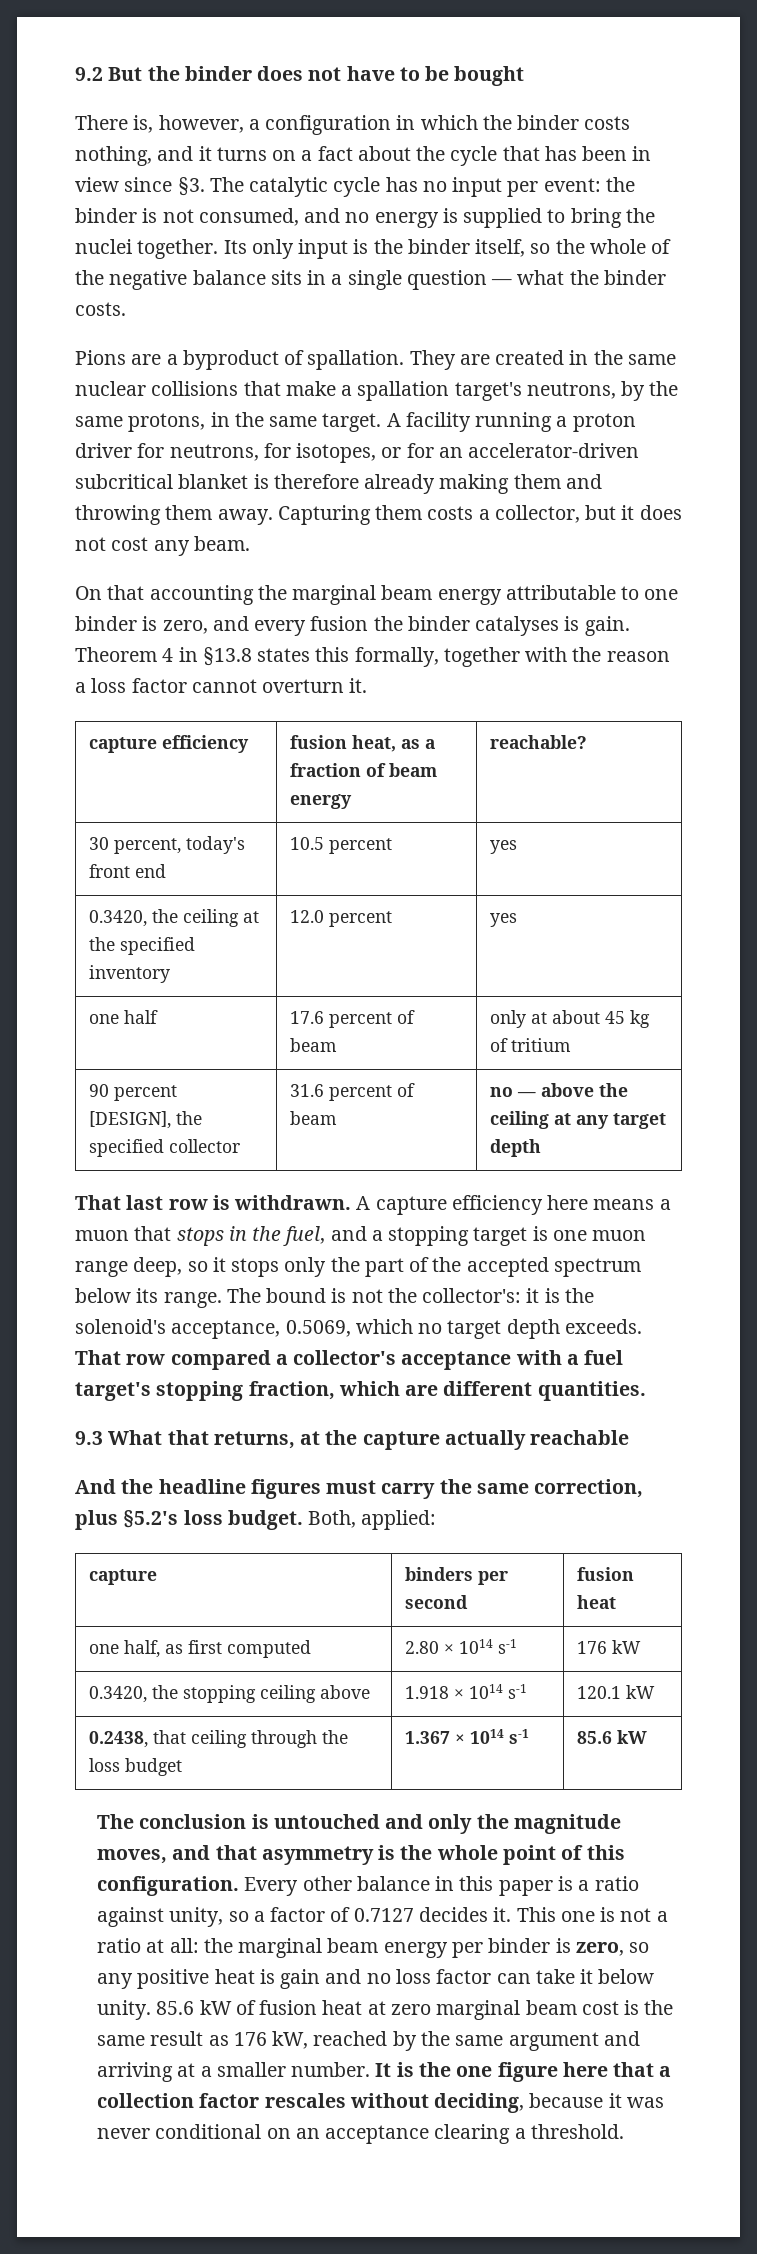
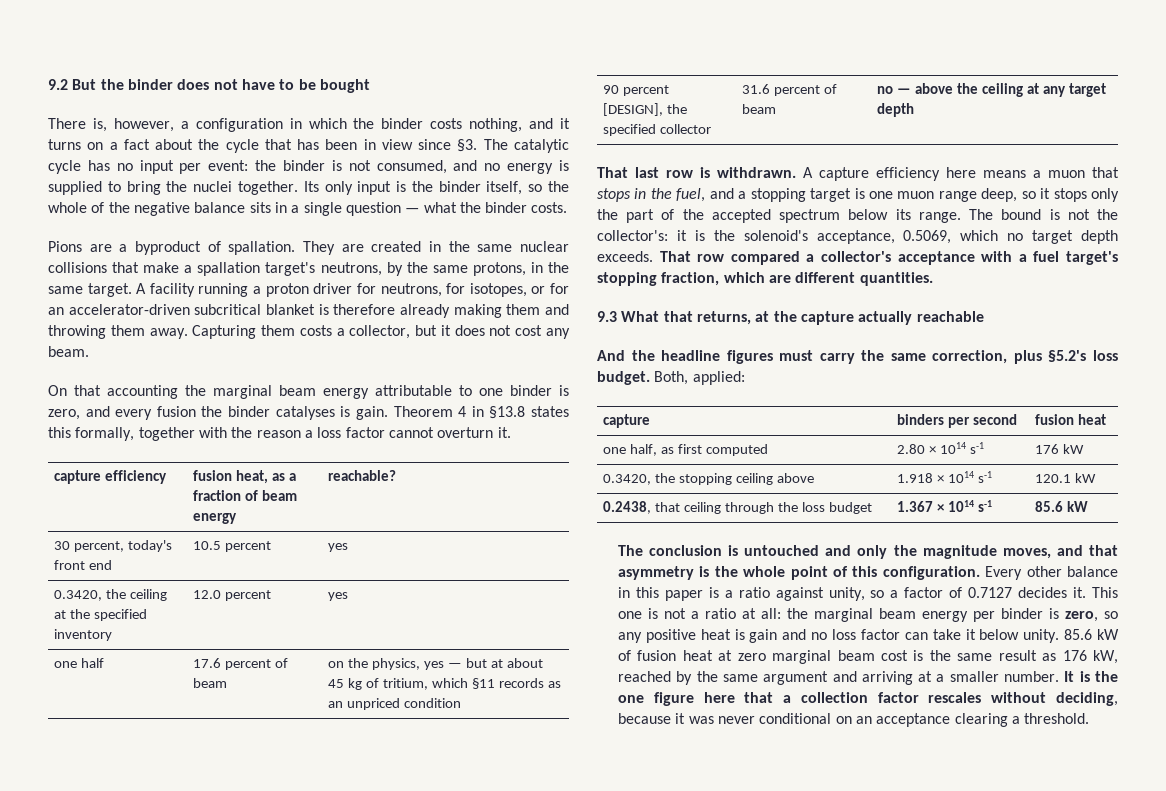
[489,1010,526,1028] only -> [328,658,488,670] on the physics, yes — but
[510,1038,571,1052] tritium -> [383,678,561,690] [328,698,462,710] tritium, which §11 records as an unpriced condition

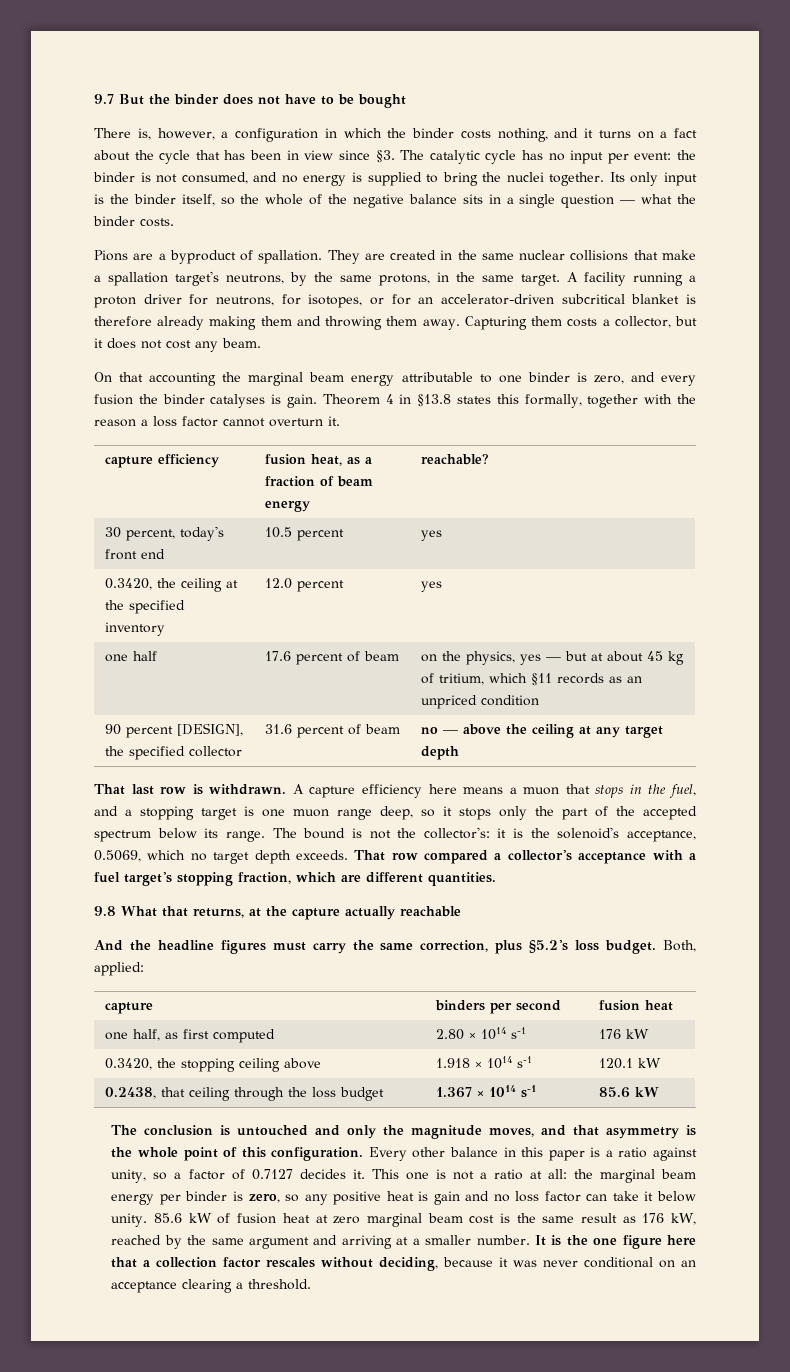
[48,79,68,90] 9.2 -> [94,94,114,104] 9.7
[597,311,617,322] 9.3 -> [94,906,116,916] 9.8

